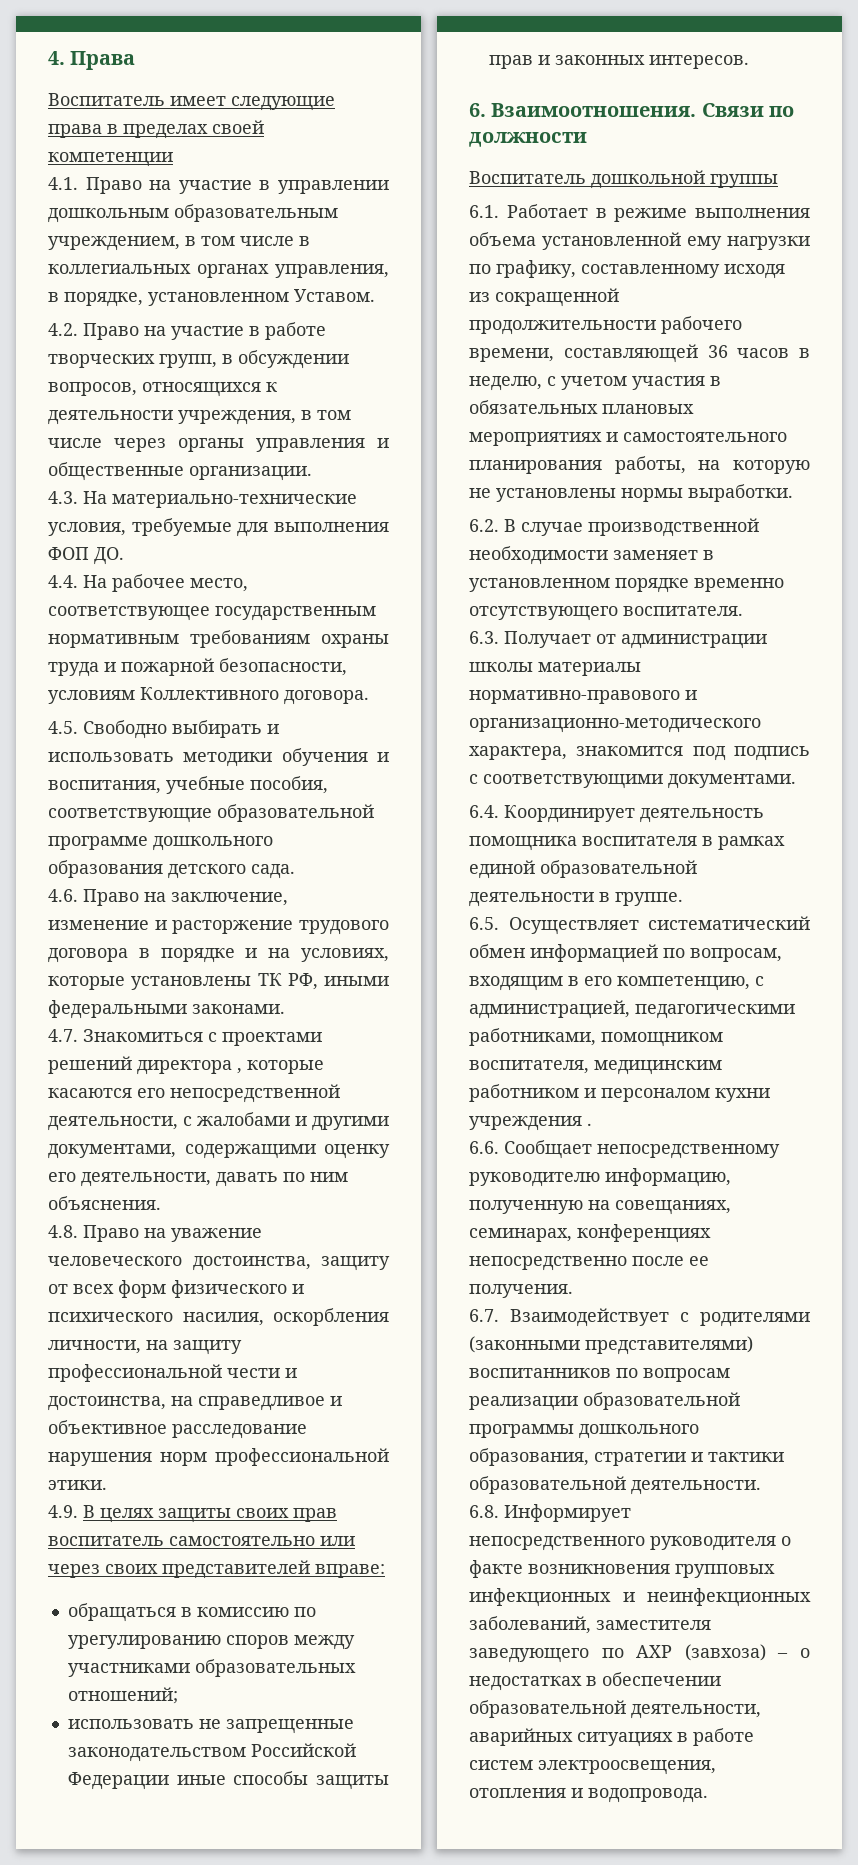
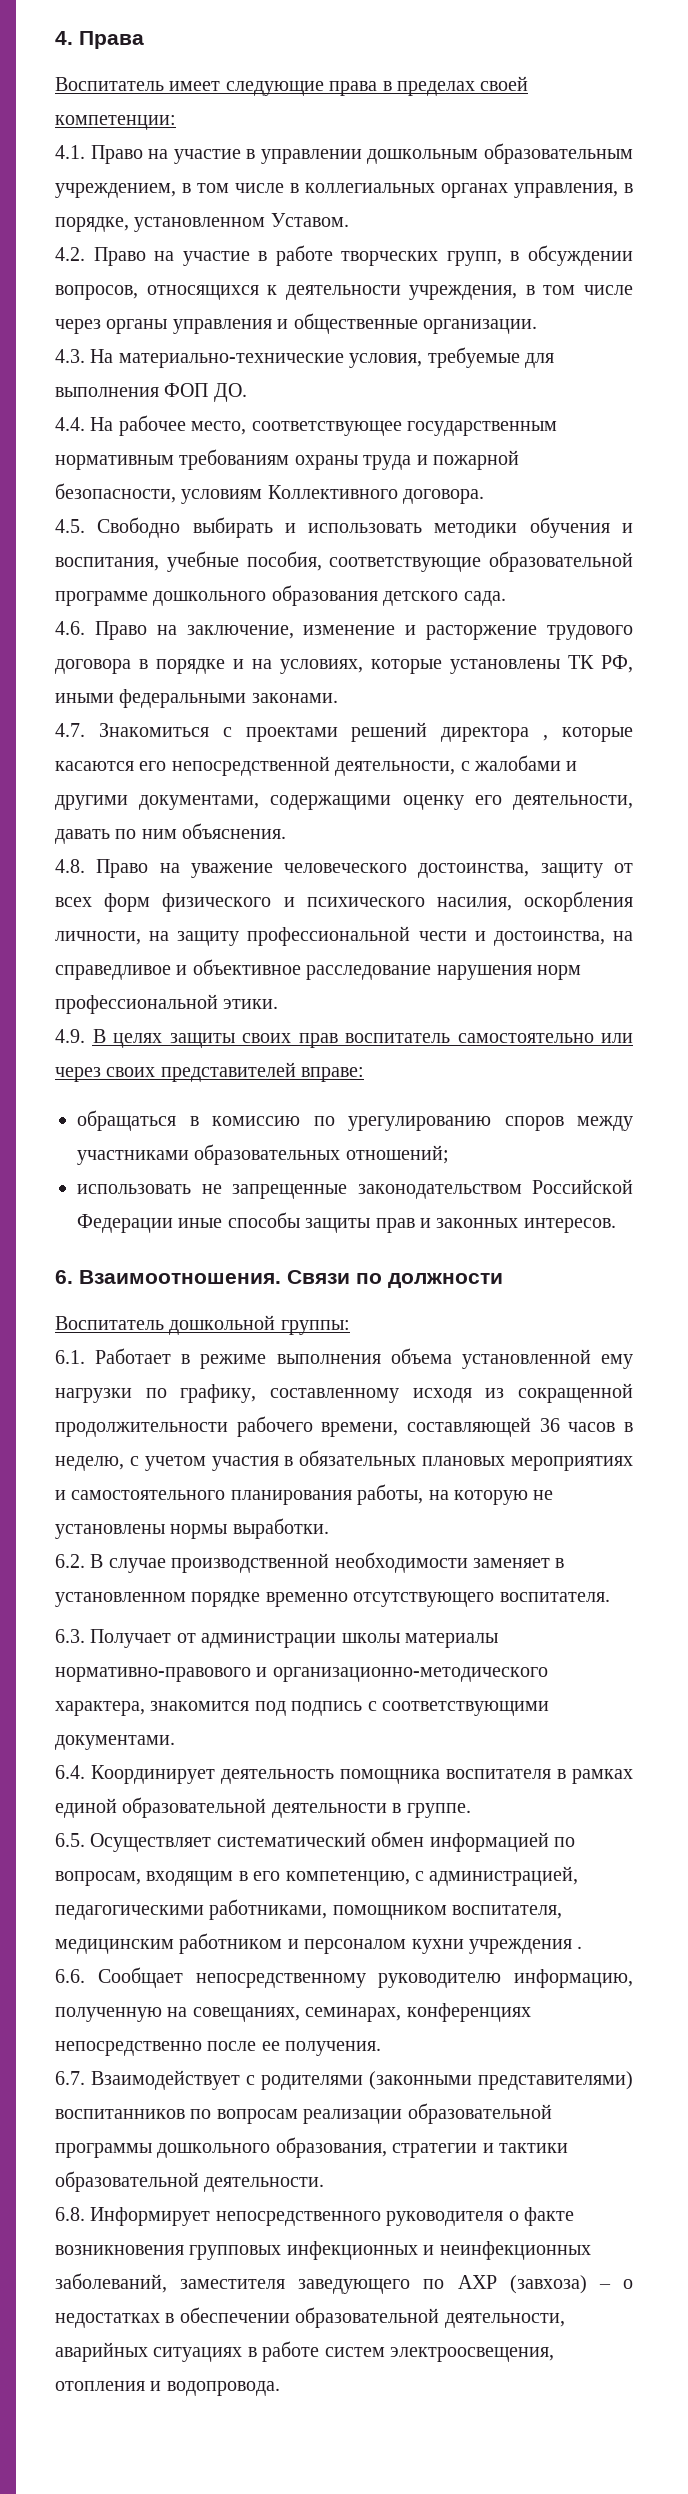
[48,152,173,167] компетенции -> [55,115,176,130] компетенции:
[710,174,778,188] группы -> [280,1320,350,1335] группы:

